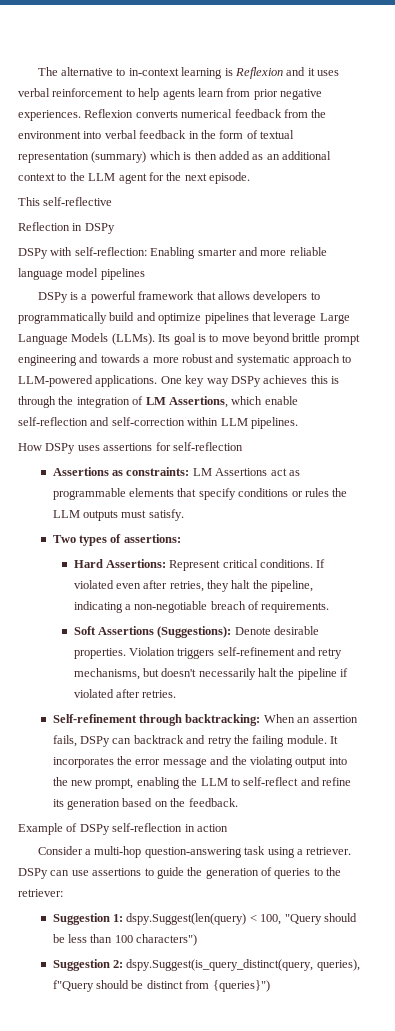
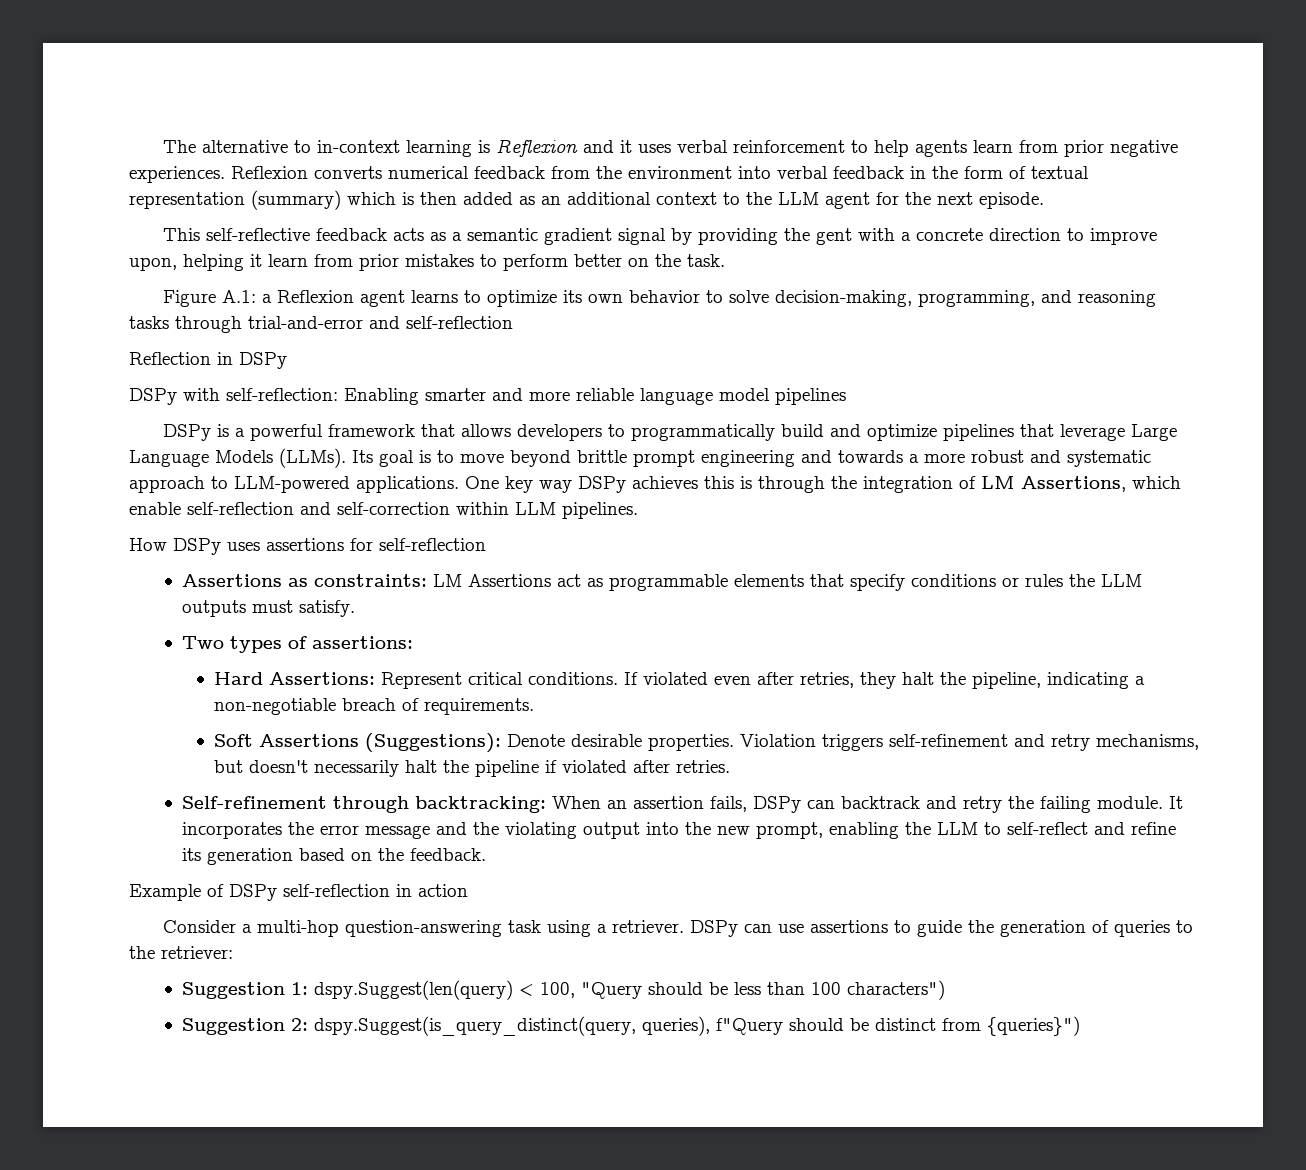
(113, 201) none -> [315,228,1157,245] [129,254,725,271] [162,290,1156,307] [129,316,513,333] feedback acts as a semantic gradient signal by providing the gent with a concrete direction to improve upon, helping it learn from prior mistakes to perform better on the task. // Figure A.1: a Reflexion agent learns to optimize its own behavior to solve decision-making, programming, and reasoning tasks through trial-and-error and self-reflection

